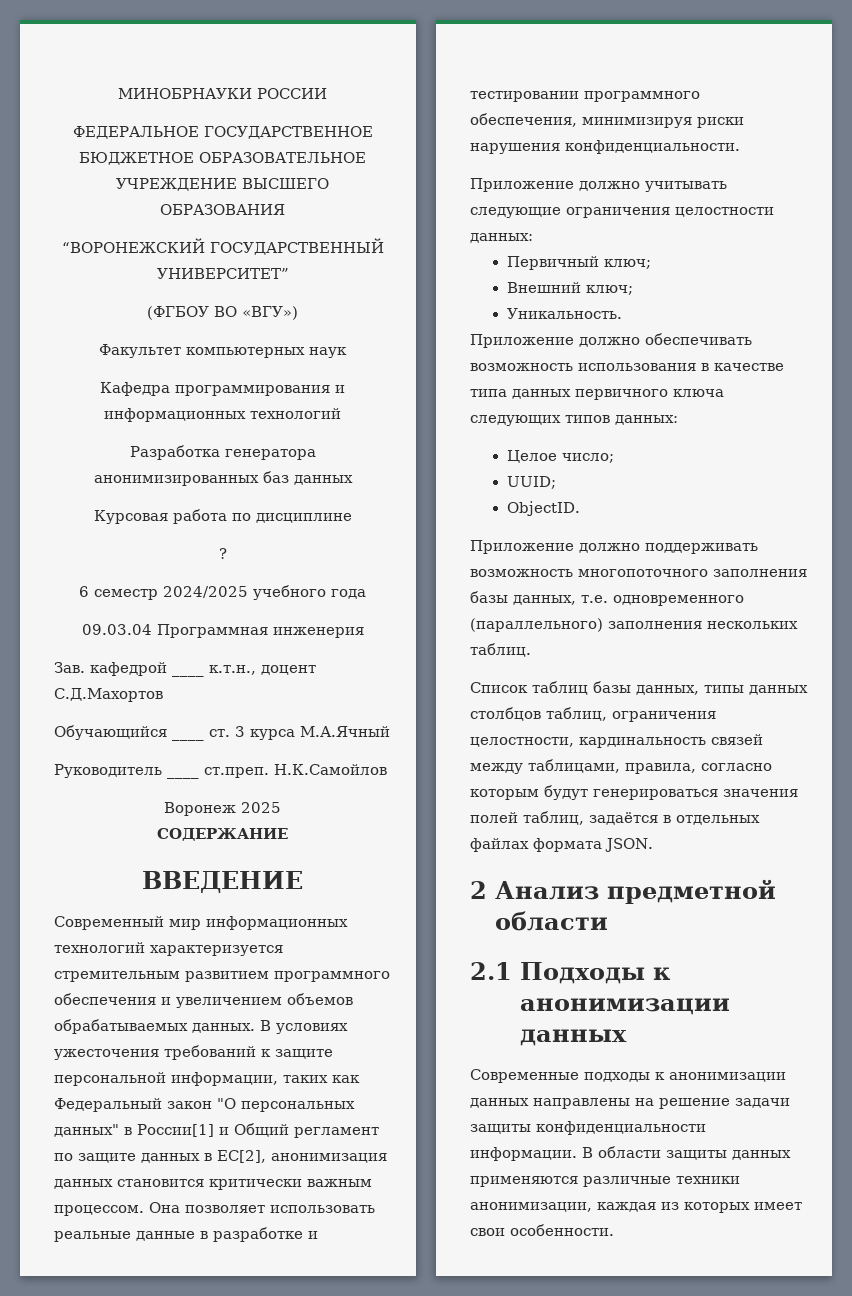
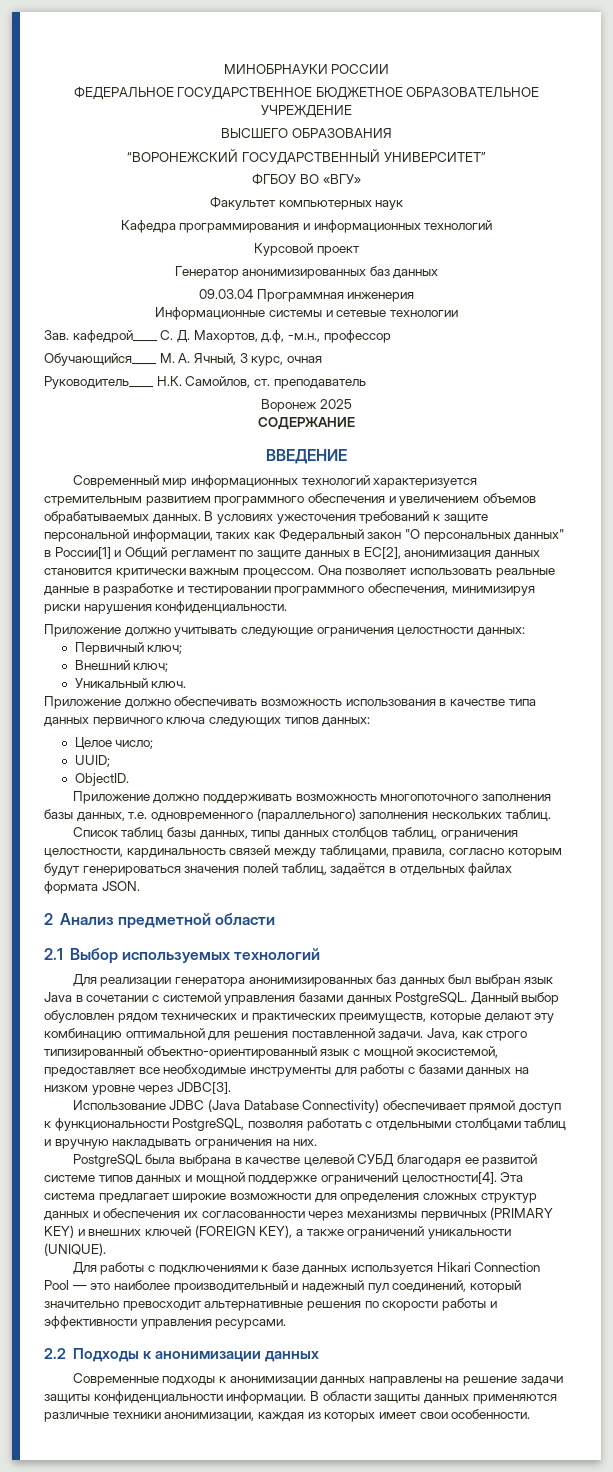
(237, 184) none -> (352, 111) //
[147,306,298,320] (ФГБОУ ВО «ВГУ») -> [252,173,361,185] ФГБОУ ВО «ВГУ»
[129,445,316,460] Разработка генератора -> [254,243,360,256] [174,266,239,279] Курсовой проект // Генератор
[93,509,352,524] [218,548,227,559] [79,585,366,600] [81,624,364,638] [54,662,316,677] [54,688,163,702] [54,725,204,741] [209,726,390,740] [54,764,387,779] Курсовая работа по дисциплине // ? // 6 семестр 2024/2025 учебного года // 09.03.04 Программная инженерия // Зав. кафедрой ____ к.т.н., доцент С.Д.Махортов // Обучающийся ____ ст. 3 курса М.А.Ячный // Руководитель ____ ст.преп. Н.К.Самойлов -> [198,289,415,302] [155,307,458,320] [44,330,391,343] [44,353,322,366] [44,376,366,389] 09.03.04 Программная инженерия // Информационные системы и сетевые технологии // Зав. кафедрой____ С. Д. Махортов, д.ф, -м.н., профессор // Обучающийся____ М. А. Ячный, 3 курс, очная // Руководитель____ Н.К. Самойлов, ст. преподаватель
[506,308,622,319] Уникальность. -> [74,678,187,688] Уникальный ключ.
(512, 971) none -> [69,948,321,964] [72,974,553,987] [44,992,560,1005] [44,1010,555,1023] [44,1028,528,1041] [44,1046,499,1059] [44,1064,529,1077] [44,1082,231,1095] [72,1099,562,1113] [44,1118,567,1131] [44,1139,318,1149] [72,1154,538,1167] [44,1172,524,1185] [44,1193,537,1203] [44,1207,554,1221] [44,1225,511,1239] [44,1243,106,1256] [72,1262,541,1275] [44,1280,521,1293] [44,1298,497,1311] [44,1316,287,1329] [44,1348,66,1359] Выбор используемых технологий // Для реализации генератора анонимизированных баз данных был выбран язык Java в сочетании с системой управления базами данных PostgreSQL. Данный выбор обусловлен рядом технических и практических преимуществ, которые делают эту комбинацию оптимальной для решения поставленной задачи. Java, как строго типизированный объектно-ориентированный язык с мощной экосистемой, предоставляет все необходимые инструменты для работы с базами данных на низком уровне через JDBC[3]. // Использование JDBC (Java Database Connectivity) обеспечивает прямой доступ к функциональности PostgreSQL, позволяя работать с отдельными столбцами таблиц и вручную накладывать ограничения на них. // PostgreSQL была выбрана в качестве целевой СУБД благодаря ее развитой системе типов данных и мощной поддержке ограничений целостности[4]. Эта система предлагает широкие возможности для определения сложных структур данных и обеспечения их согласованности через механизмы первичных (PRIMARY KEY) и внешних ключей (FOREIGN KEY), а также ограничений уникальности (UNIQUE). // Для работы с подключениями к базе данных используется Hikari Connection Pool — это наиболее производительный и надежный пул соединений, который значительно превосходит альтернативные решения по скорости работы и эффективности управления ресурсами. // 2.2

